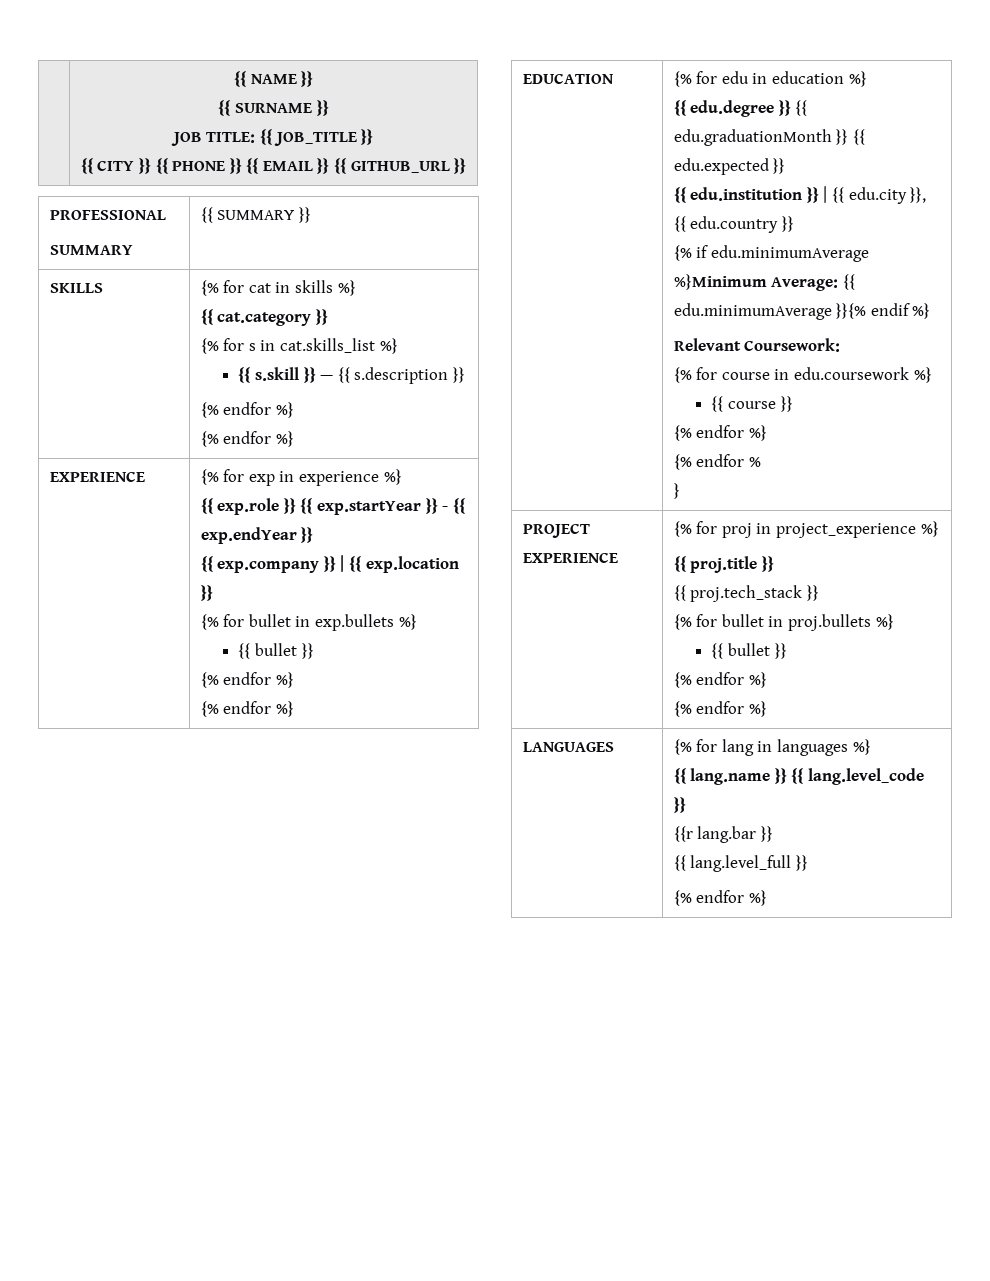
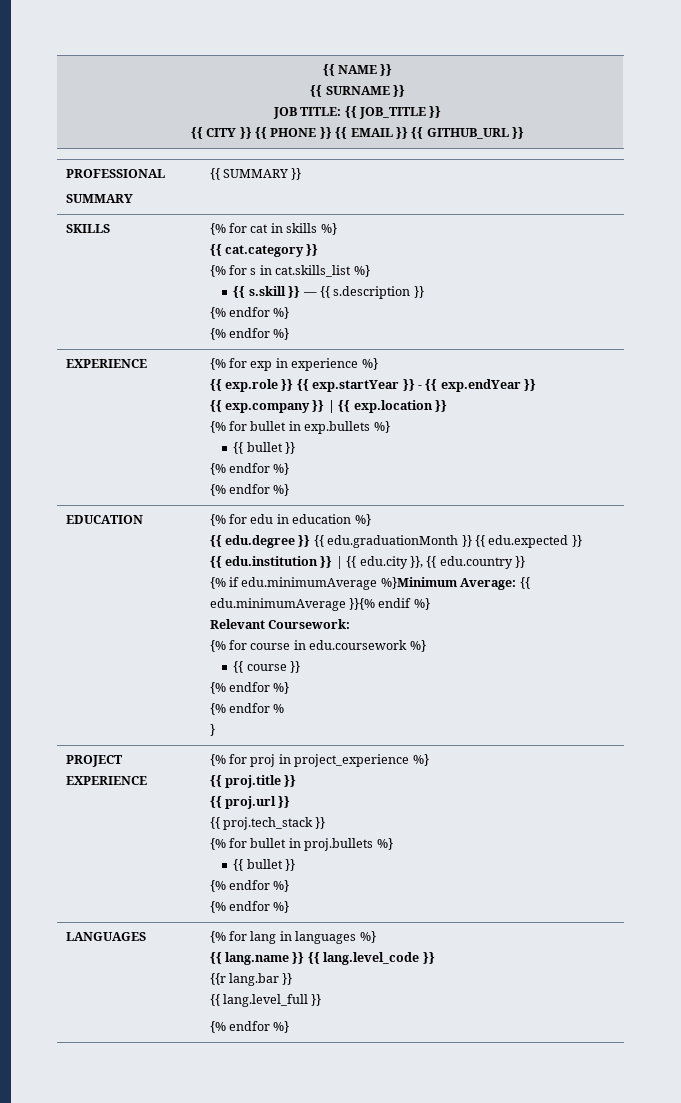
(774, 564) none -> [209,796,291,809] // {{ proj.url }}

